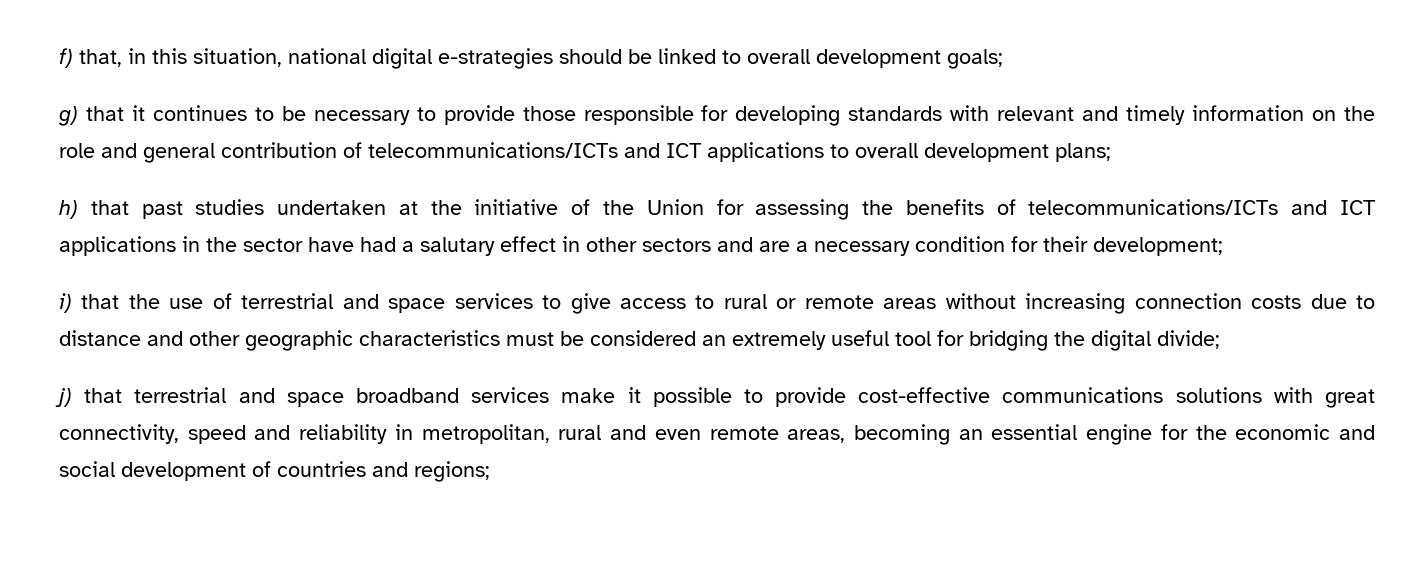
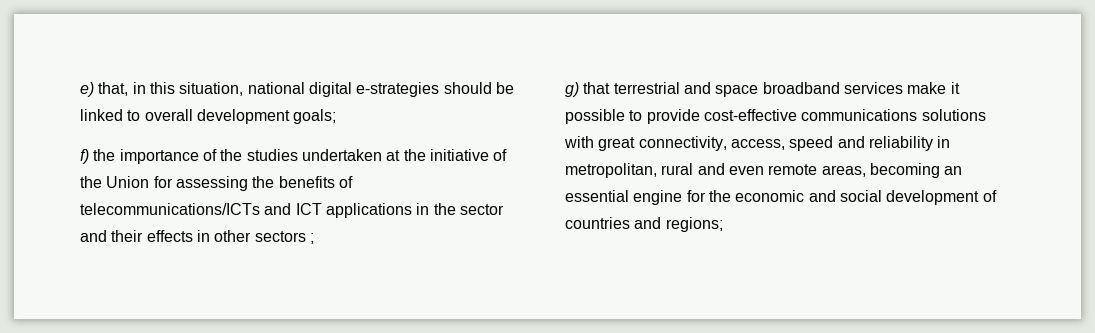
[59,48,73,68] f) -> [80,82,94,97] e)
[58,105,1376,126] [59,142,1111,163] [59,200,183,219] g) that it continues to be necessary to provide those responsible for developing standards with relevant and timely information on the role and general contribution of telecommunications/ICTs and ICT applications to overall development plans; // h) that past -> [80,149,243,164] f) the importance of the
[308,236,1223,256] [59,293,1376,314] [59,330,1220,351] [55,388,72,407] have had a salutary effect in other sectors and are a necessary condition for their development; // i) that the use of terrestrial and space services to give access to rural or remote areas without increasing connection costs due to distance and other geographic characteristics must be considered an extremely useful tool for bridging the digital divide; // j) -> [80,230,314,244] [565,82,579,97] and their effects in other sectors ; // g)
(179, 434) none -> [730,139,785,150] access,

